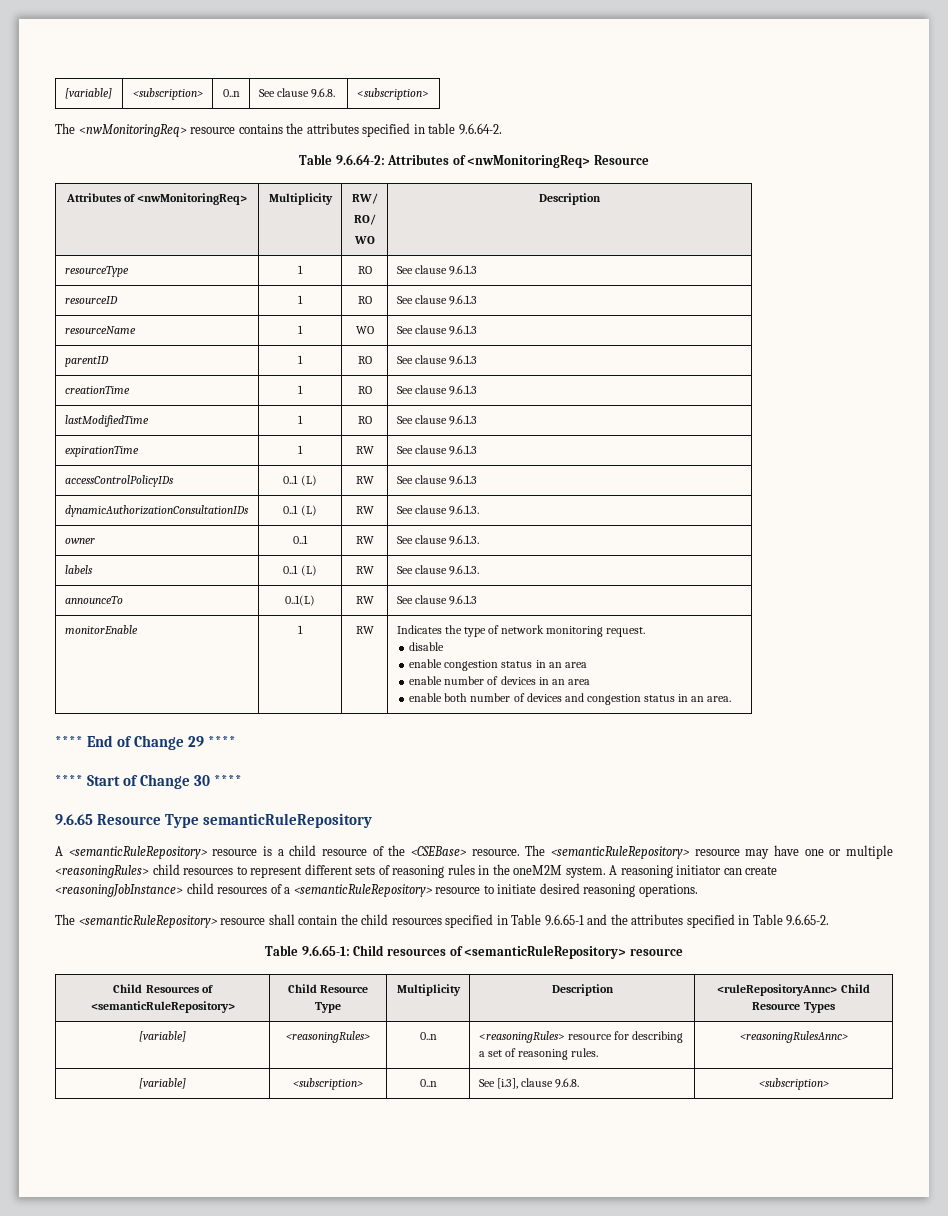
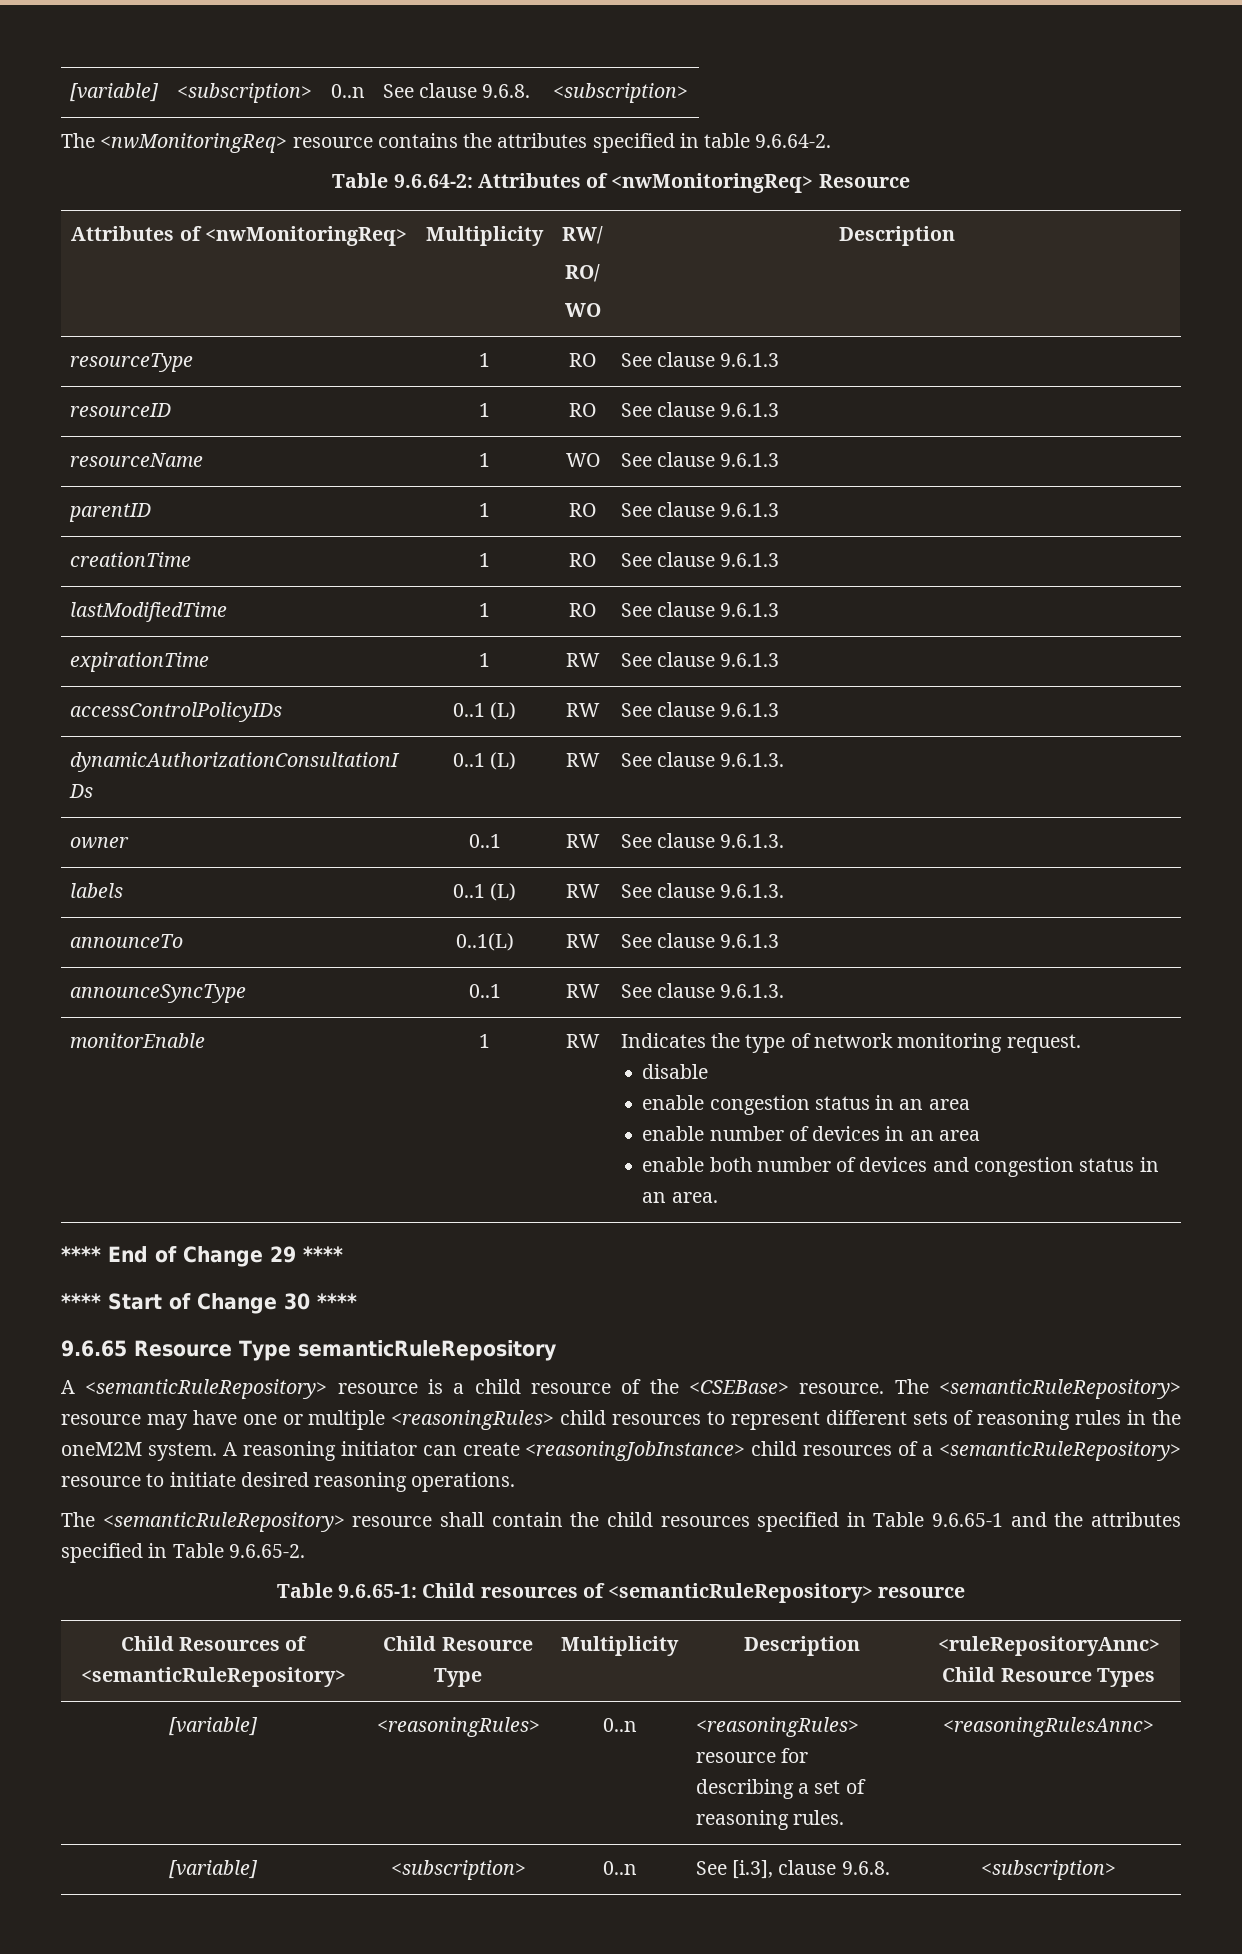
(477, 600) none -> [69,984,246,1003] [468,984,501,998] [566,984,600,998] [620,983,785,998] // announceSyncType | 0..1 | RW | See clause 9.6.1.3.

